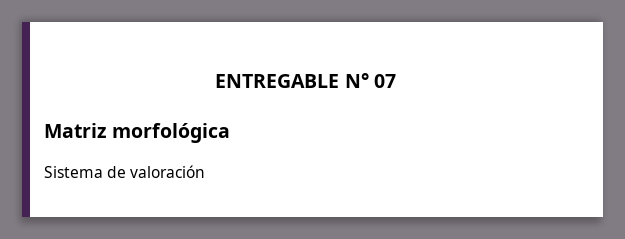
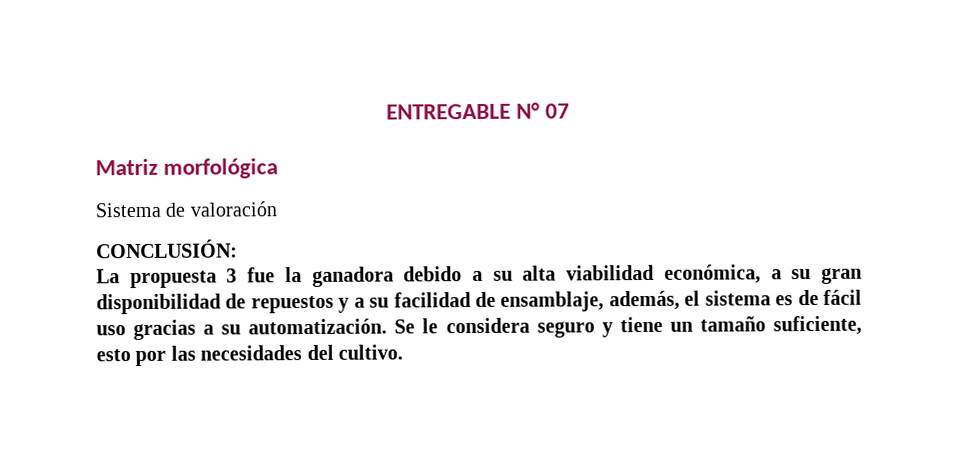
(206, 171) none -> [96,239,238,259] [96,264,862,289] [96,289,863,315] [96,315,863,341] [96,344,403,367] // CONCLUSIÓN: // La propuesta 3 fue la ganadora debido a su alta viabilidad económica, a su gran disponibilidad de repuestos y a su facilidad de ensamblaje, además, el sistema es de fácil uso gracias a su automatización. Se le considera seguro y tiene un tamaño suficiente, esto por las necesidades del cultivo.

